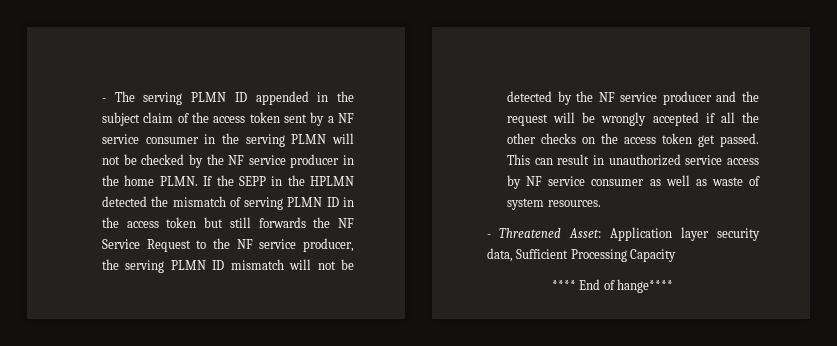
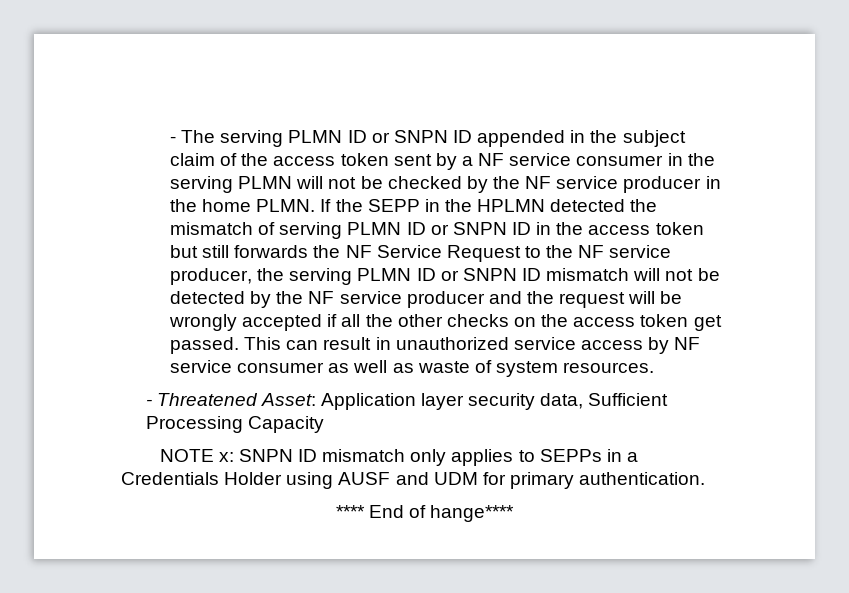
(247, 97) none -> [371,130,473,143] or SNPN ID
(339, 202) none -> [430,222,532,235] or SNPN ID
(225, 265) none -> [440,268,542,281] or SNPN ID
(677, 255) none -> [159,449,638,466] [121,472,706,489] // NOTE x: SNPN ID mismatch only applies to SEPPs in a Credentials Holder using AUSF and UDM for primary authentication.

